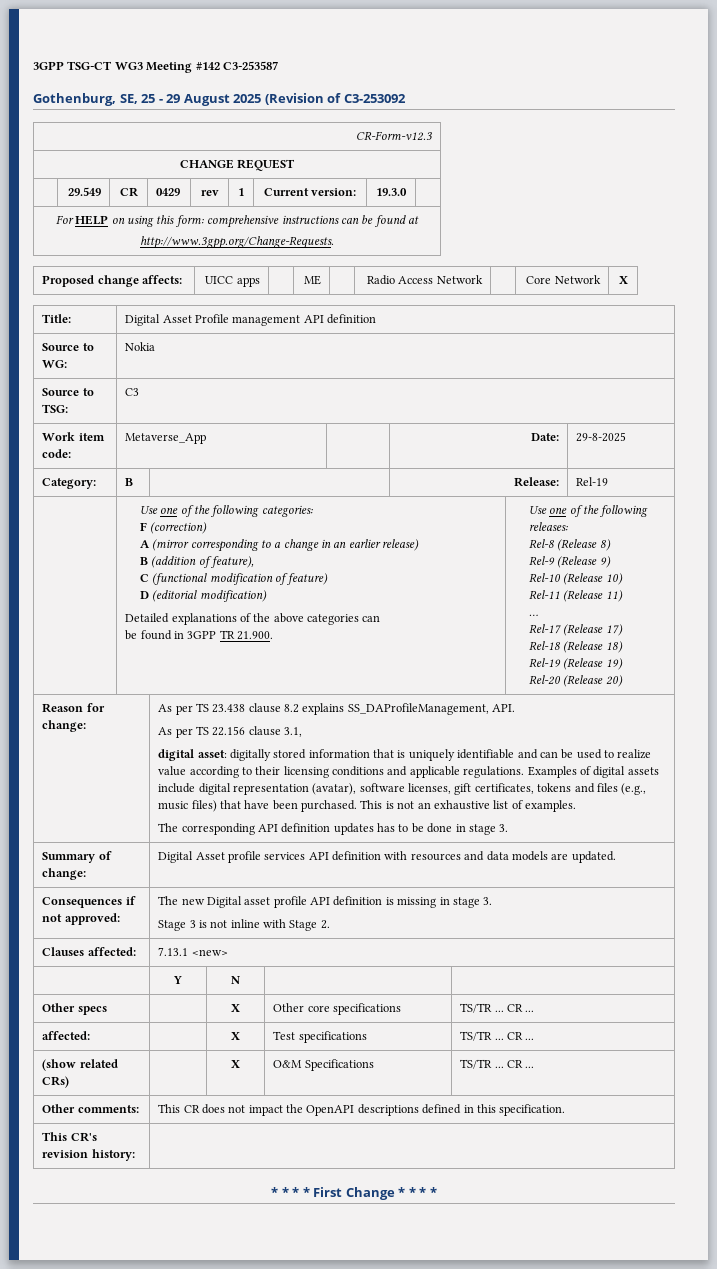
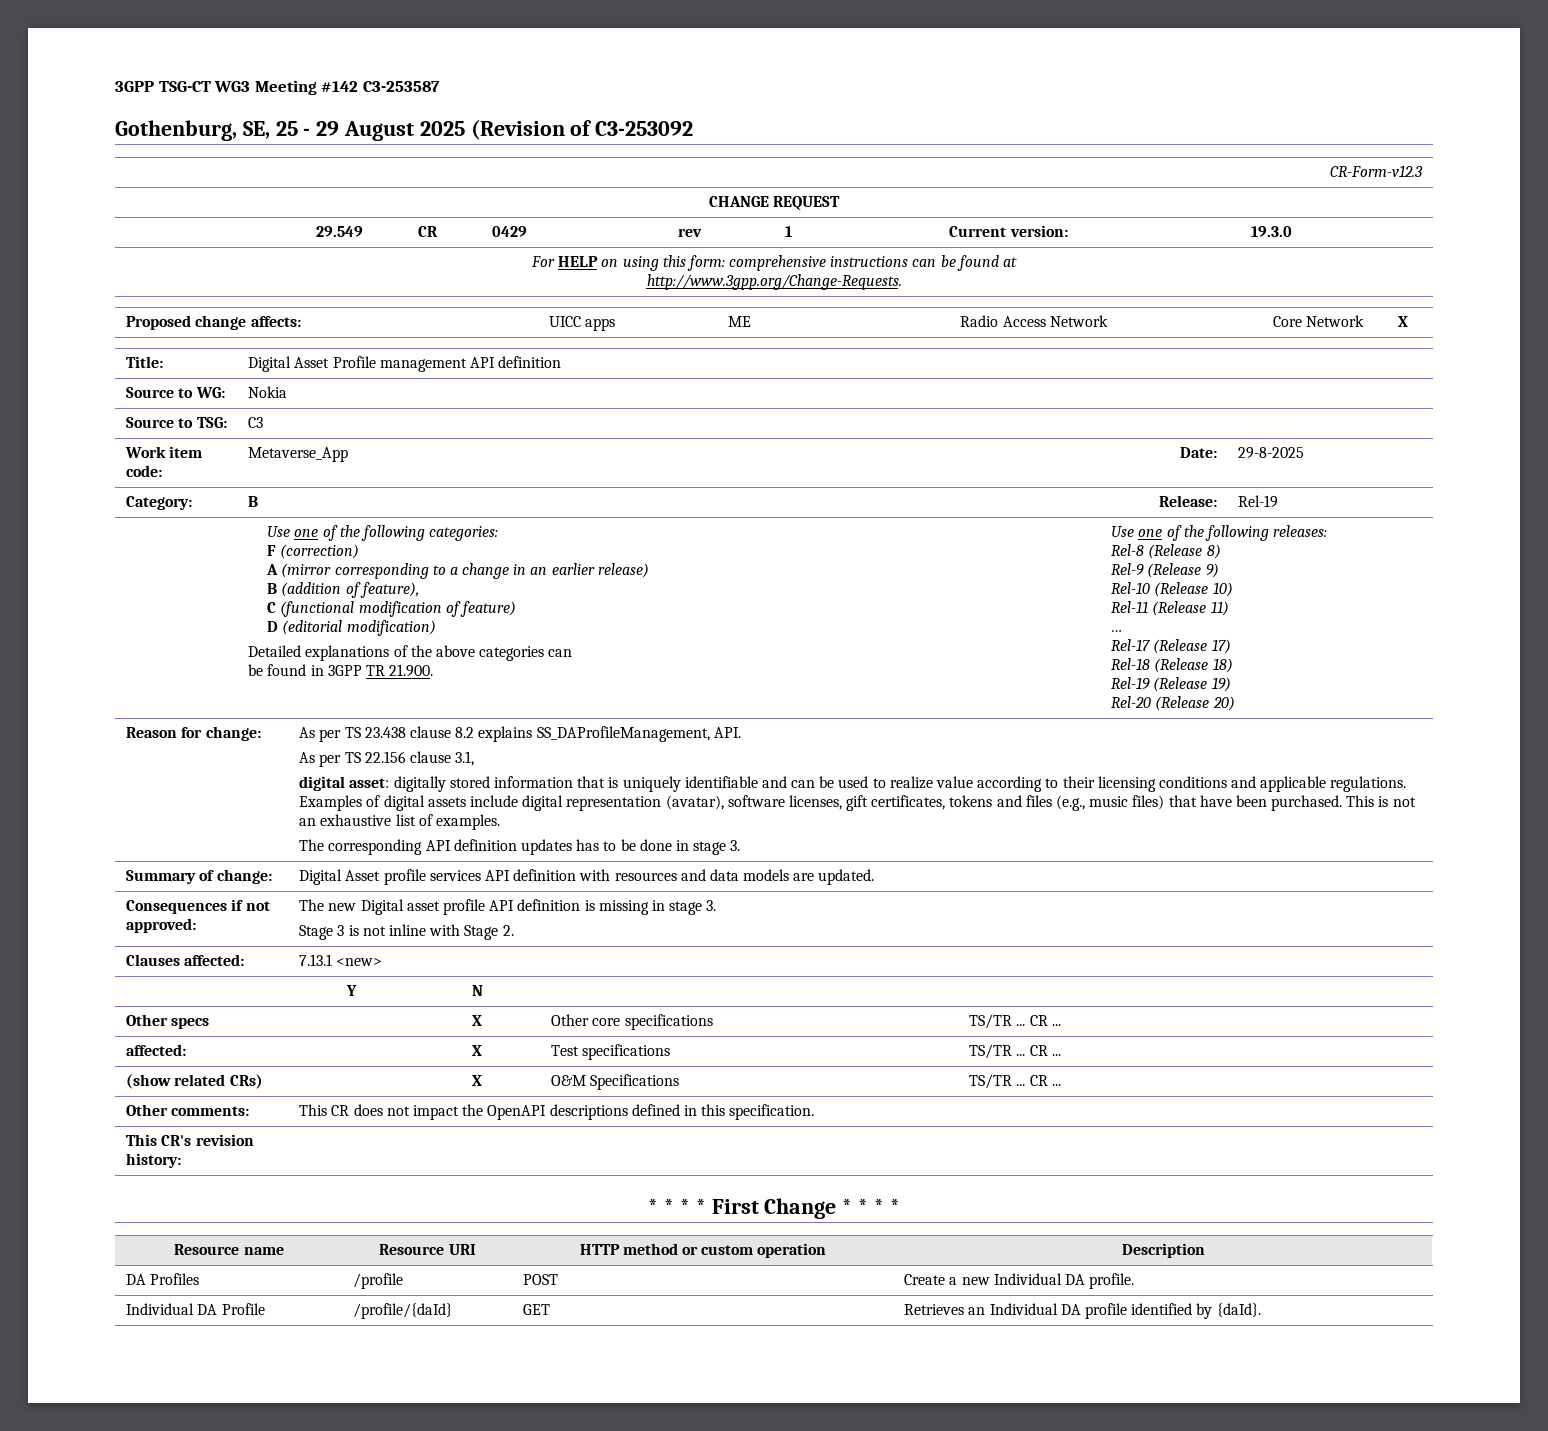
(437, 1192) none -> [174,1244,284,1255] [379,1244,476,1255] [579,1243,827,1258] [1121,1243,1205,1258] [126,1273,200,1285] [353,1273,404,1289] [523,1274,559,1285] [904,1273,1135,1289] [126,1303,265,1315] [353,1303,453,1319] [523,1304,551,1315] [904,1303,1261,1319] // Resource name | Resource URI | HTTP method or custom operation | Description // DA Profiles | /profile | POST | Create a new Individual DA profile. // Individual DA Profile | /profile/{daId} | GET | Retrieves an Individual DA profile identified by {daId}.

